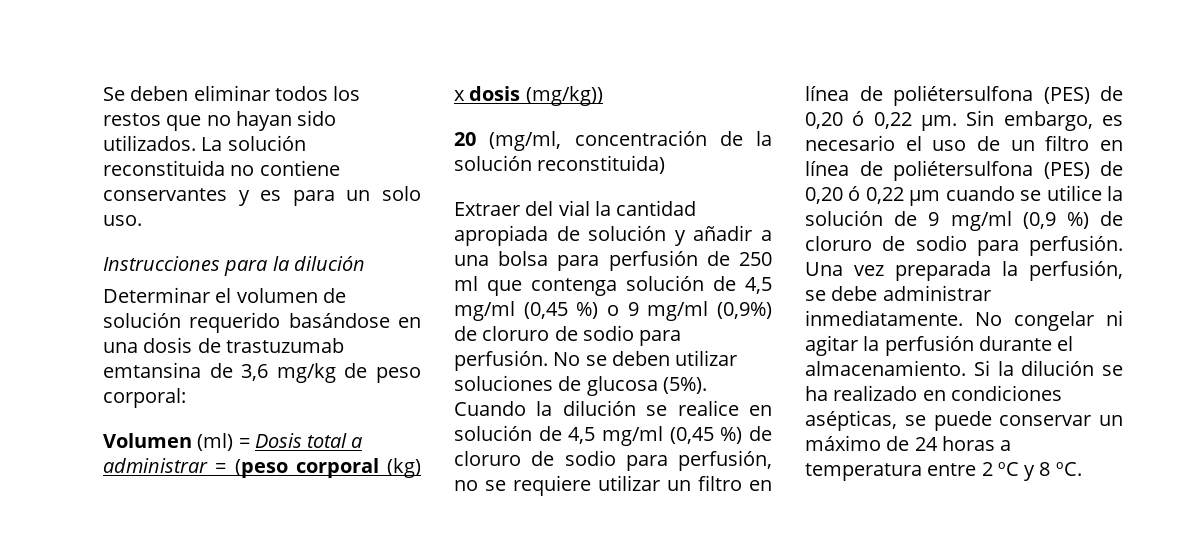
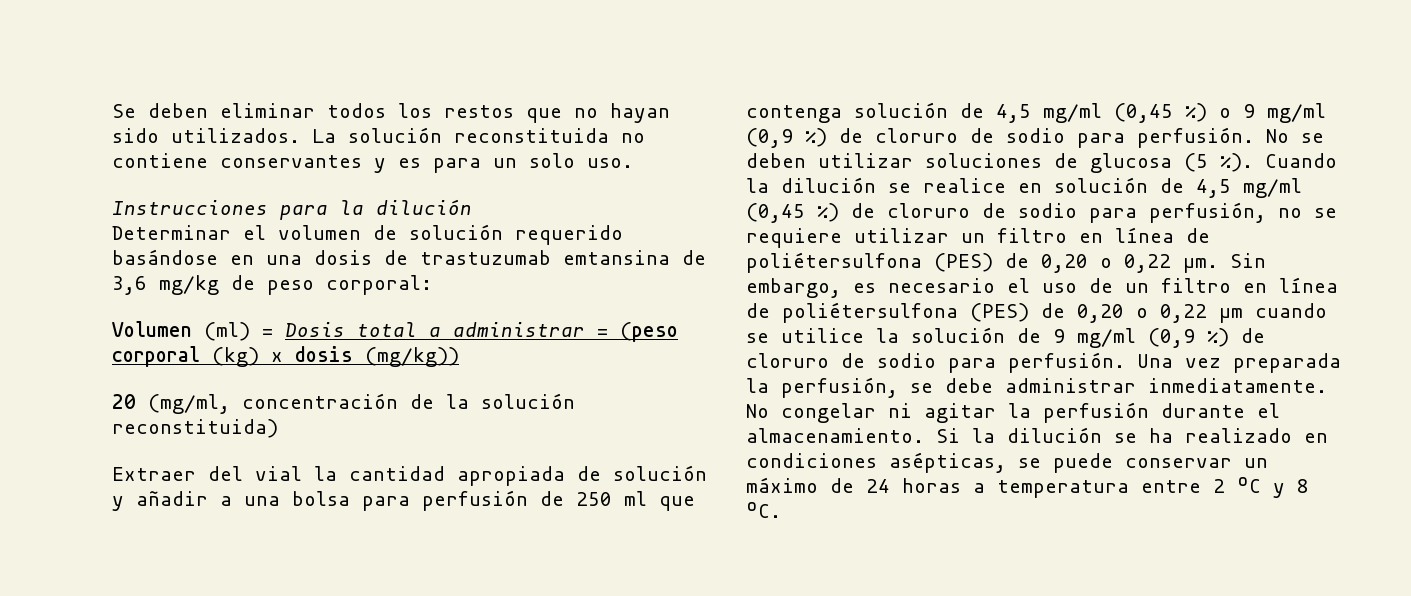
[717,302,772,319] (0,9%) -> [746,128,827,148] (0,9 %)
[662,377,707,394] (5%). -> [1184,153,1253,172] (5 %).
[852,111,865,126] ó -> [1100,258,1112,268] o
[848,186,861,201] ó -> [1136,308,1148,318] o

